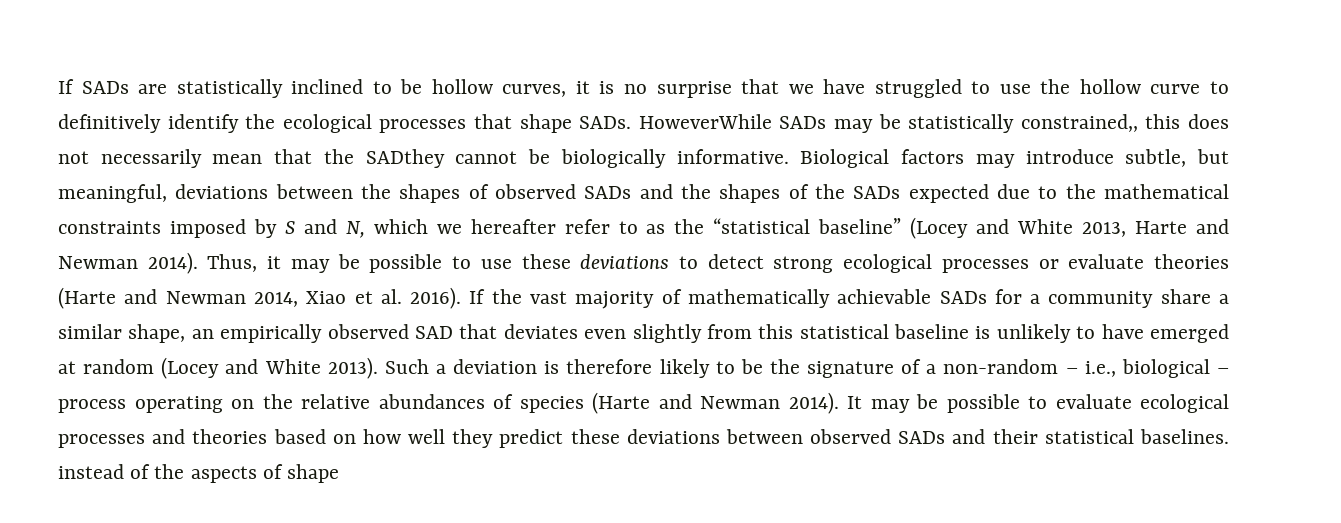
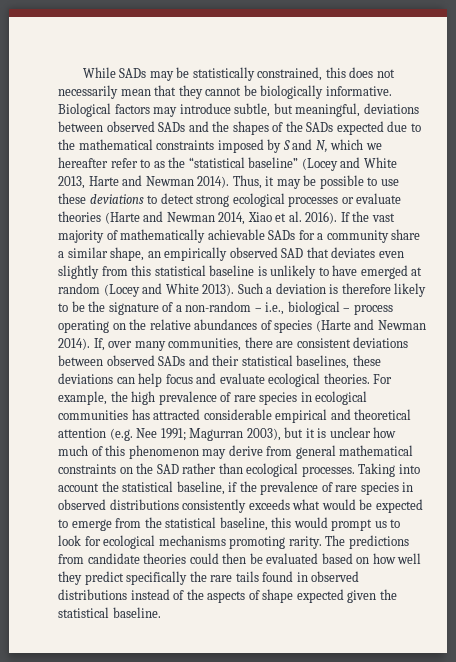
[58,79,1229,98] [58,114,772,133] If SADs are statistically inclined to be hollow curves, it is no surprise that we have struggled to use the hollow curve to definitively identify the ecological processes that shape SADs. HoweverWhile -> [82,67,116,78] While
[1020,114,1138,132] constrained,, -> [257,67,323,81] constrained,
[323,149,445,168] the SADthey -> [178,85,203,99] they
[361,184,489,203] the shapes of -> (103, 126) none
[847,394,1229,413] [58,429,620,448] It may be possible to evaluate ecological processes and theories based on how well they predict these -> [93,337,351,351] If, over many communities, there are consistent
[1139,429,1229,444] baselines. -> [296,355,381,369] [58,373,393,387] [58,391,368,405] [58,409,412,423] [58,427,397,441] [58,445,414,459] [58,463,420,477] [58,481,414,495] [58,499,423,513] [58,517,401,531] [58,535,409,549] [58,553,422,564] [58,571,360,585] [58,589,127,600] baselines, these deviations can help focus and evaluate ecological theories. For example, the high prevalence of rare species in ecological communities has attracted considerable empirical and theoretical attention (e.g. Nee 1991; Magurran 2003), but it is unclear how much of this phenomenon may derive from general mathematical constraints on the SAD rather than ecological processes. Taking into account the statistical baseline, if the prevalence of rare species in observed distributions consistently exceeds what would be expected to emerge from the statistical baseline, this would prompt us to look for ecological mechanisms promoting rarity. The predictions from candidate theories could then be evaluated based on how well they predict specifically the rare tails found in observed distributions
(340, 473) none -> [296,589,397,603] [58,607,161,618] expected given the statistical baseline.

